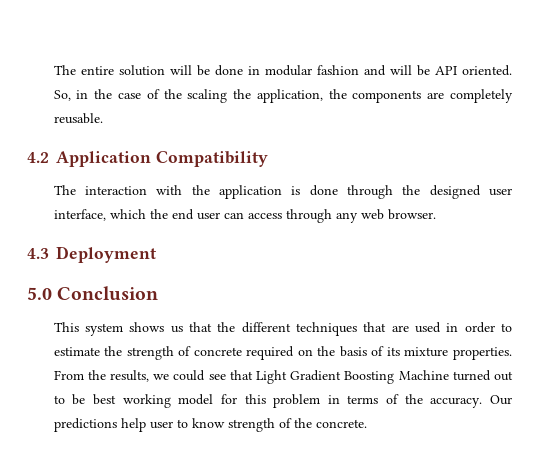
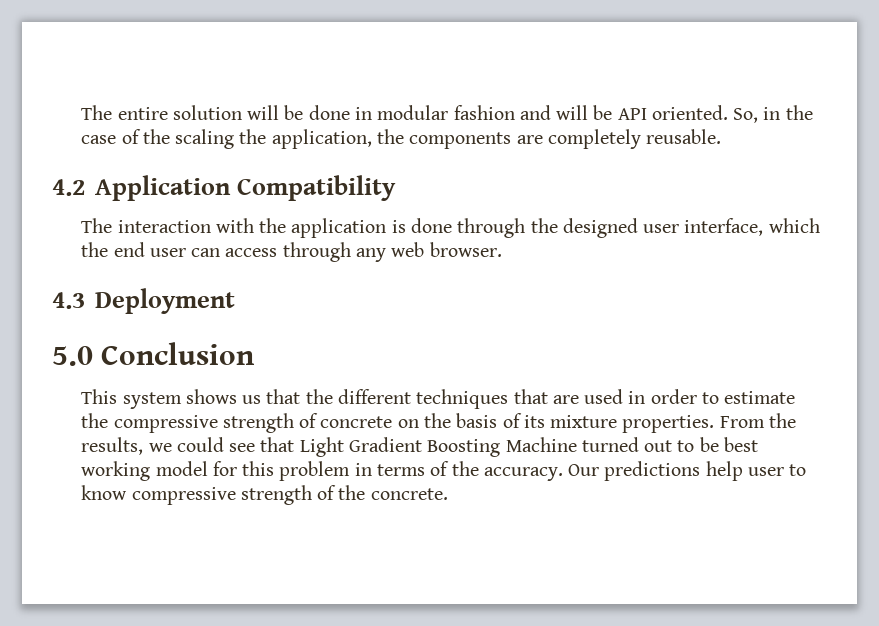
(123, 351) none -> [113,415,218,433] compressive
[246,346,295,360] required -> (393, 422) none
(225, 423) none -> [131,487,236,505] compressive

